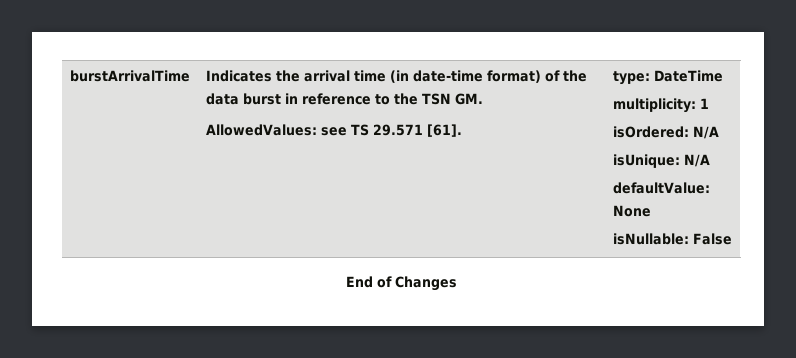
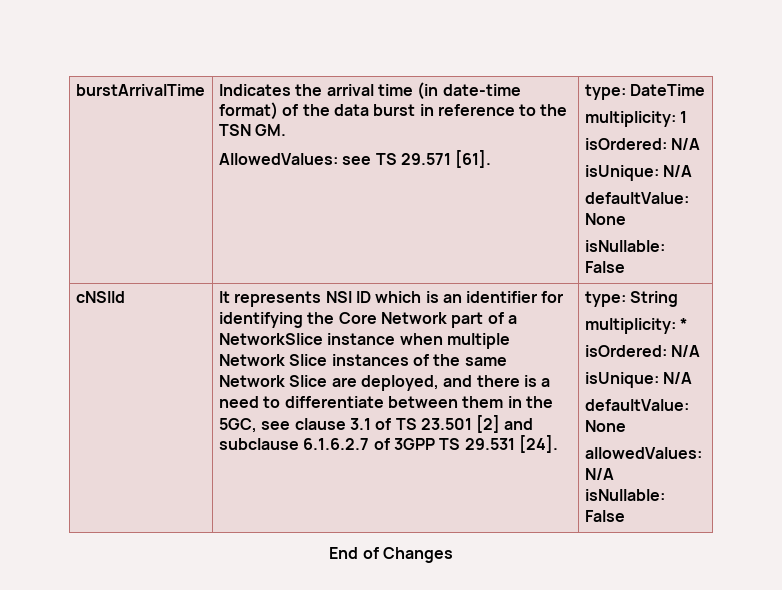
(732, 239) none -> [75,291,125,303] [218,291,564,307] [218,312,517,328] [218,333,510,349] [218,354,507,366] [218,375,551,391] [218,396,553,408] [218,415,534,433] [218,435,558,453] [584,291,679,307] [584,318,688,334] [584,345,701,357] [584,372,693,388] [584,399,689,411] [584,420,626,432] [584,447,702,459] [584,468,614,480] [584,489,665,501] [584,510,625,522] // cNSIId | It represents NSI ID which is an identifier for identifying the Core Network part of a NetworkSlice instance when multiple Network Slice instances of the same Network Slice are deployed, and there is a need to differentiate between them in the 5GC, see clause 3.1 of TS 23.501 [2] and subclause 6.1.6.2.7 of 3GPP TS 29.531 [24]. | type: String // multiplicity: * // isOrdered: N/A // isUnique: N/A // defaultValue: None // allowedValues: N/A // isNullable: False

